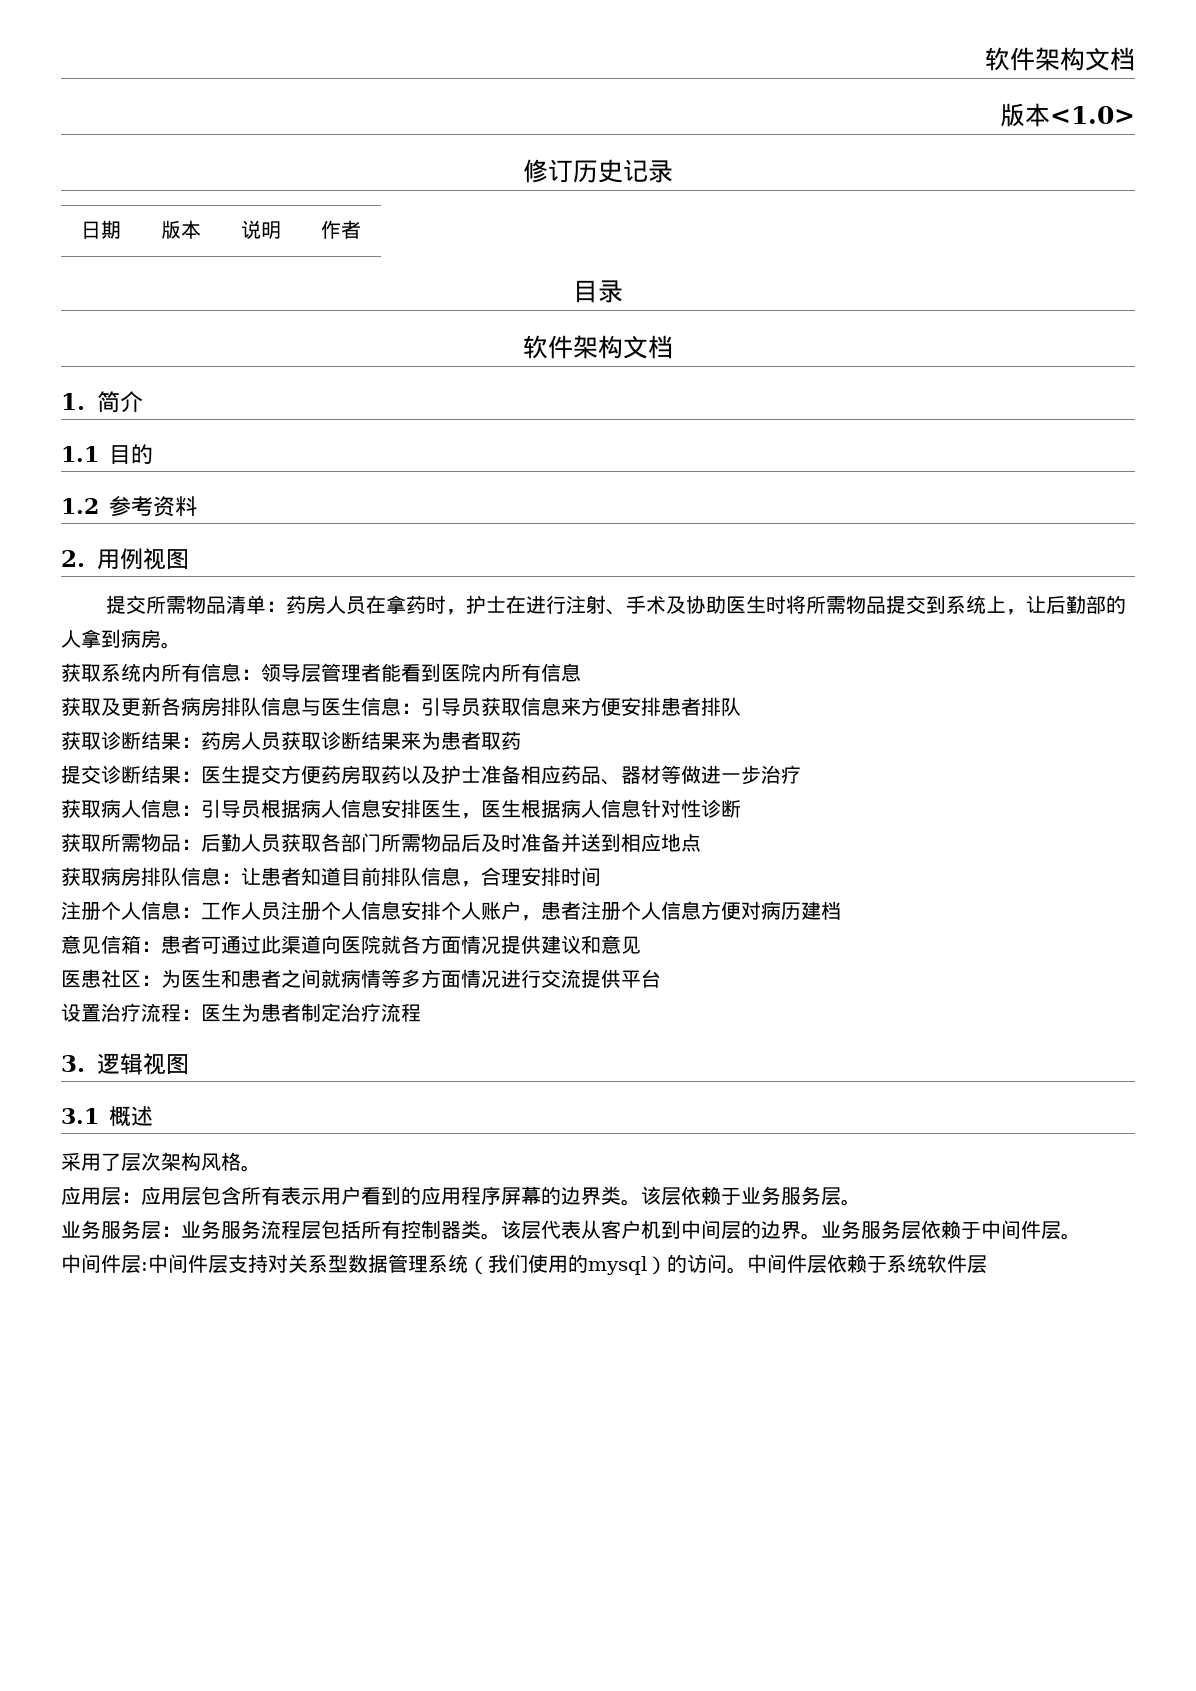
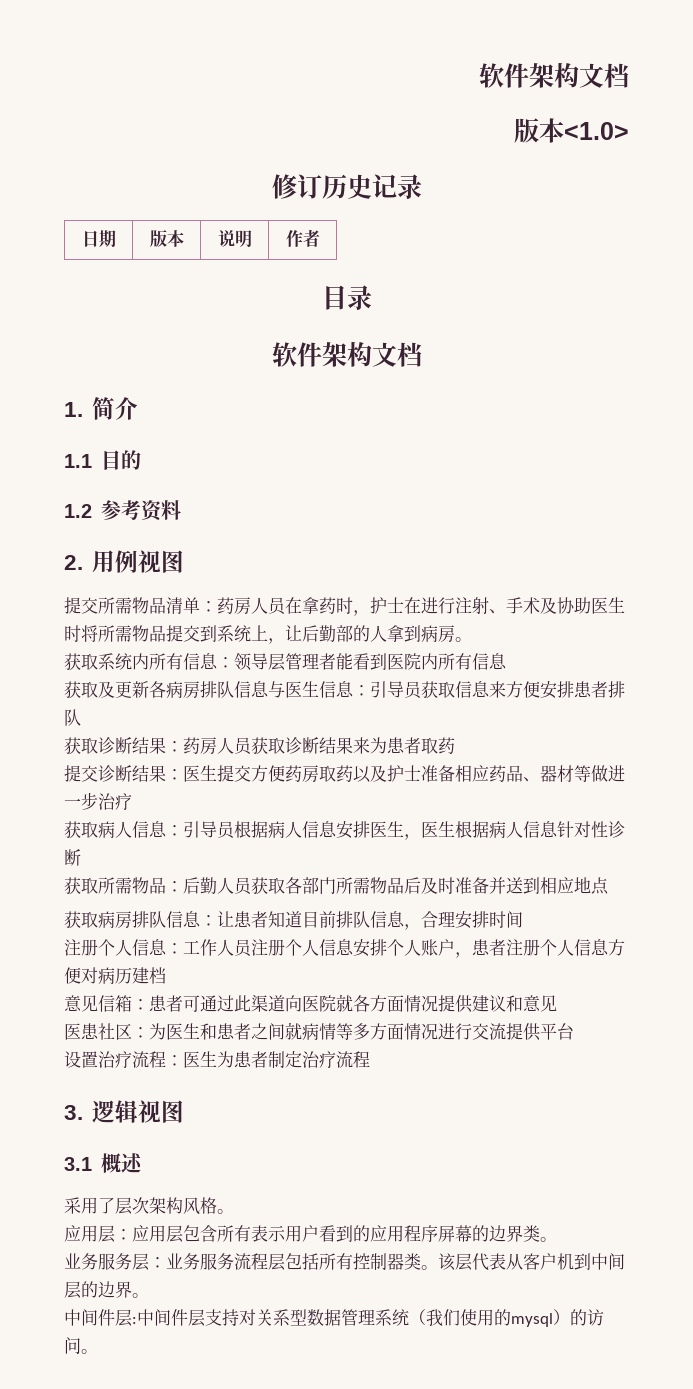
[641,1186,861,1206] 该层依赖于业务服务层。 -> (557, 1239) none
[821,1220,1081,1240] 业务服务层依赖于中间件层。 -> (149, 1295) none
[747,1254,987,1274] 中间件层依赖于系统软件层 -> (98, 1351) none

